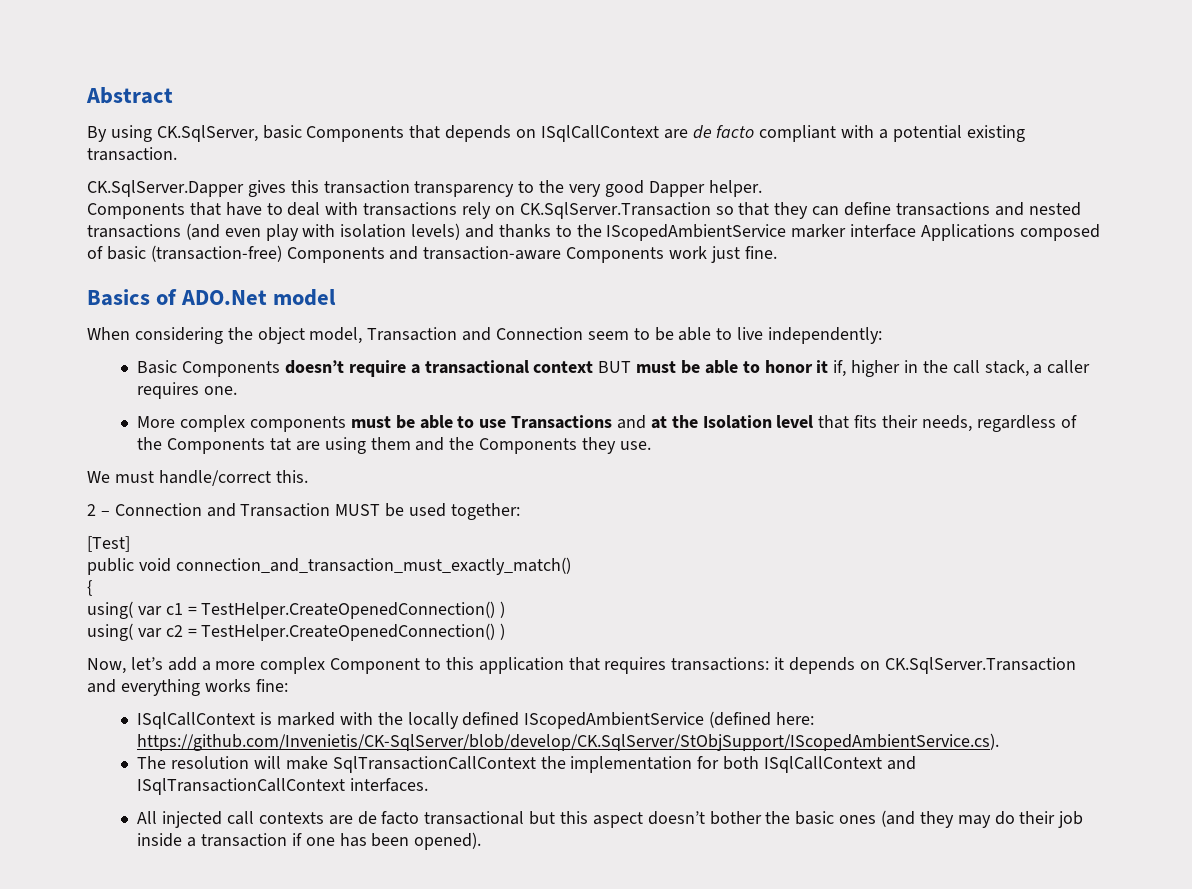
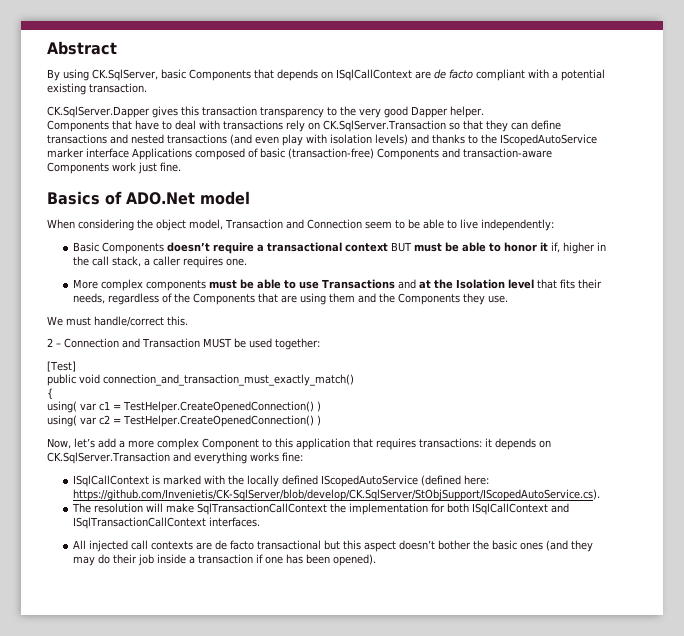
[606,224,787,241] IScopedAmbientService -> [500,134,597,146] IScopedAutoService
[269,438,291,451] tat -> [258,293,279,303] that
[524,712,705,729] IScopedAmbientService -> [321,475,419,487] IScopedAutoService
[137,733,1000,751] https://github.com/Invenietis/CK-SqlServer/blob/develop/CK.SqlServer/StObjSupport/IScopedAmbientService.cs). -> [73,489,601,501] https://github.com/Invenietis/CK-SqlServer/blob/develop/CK.SqlServer/StObjSupport/IScopedAutoService.cs).

